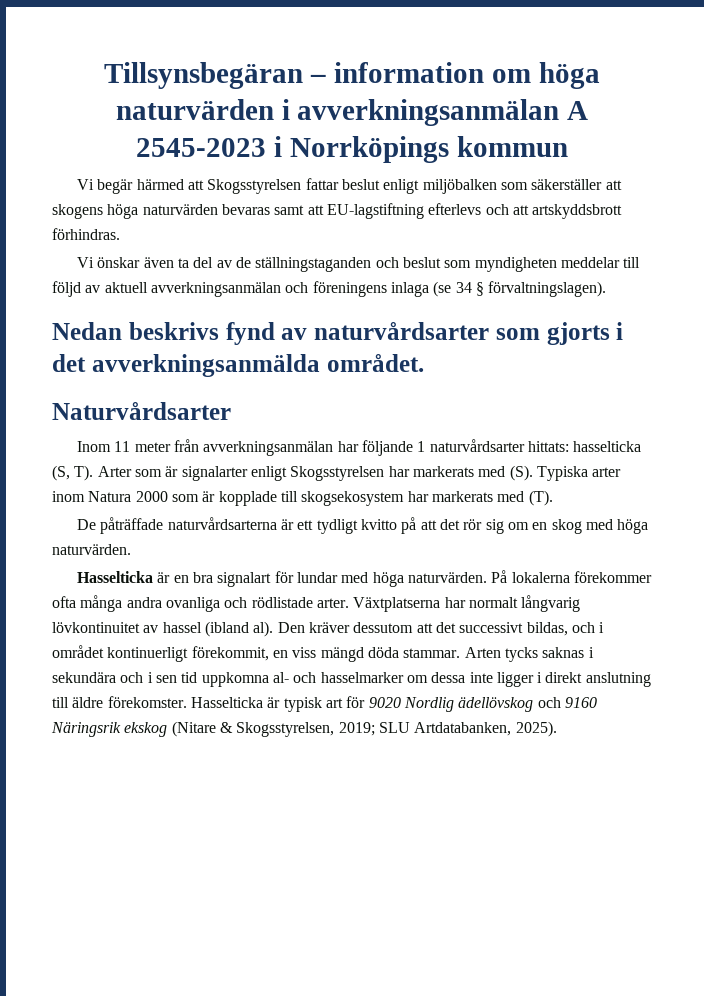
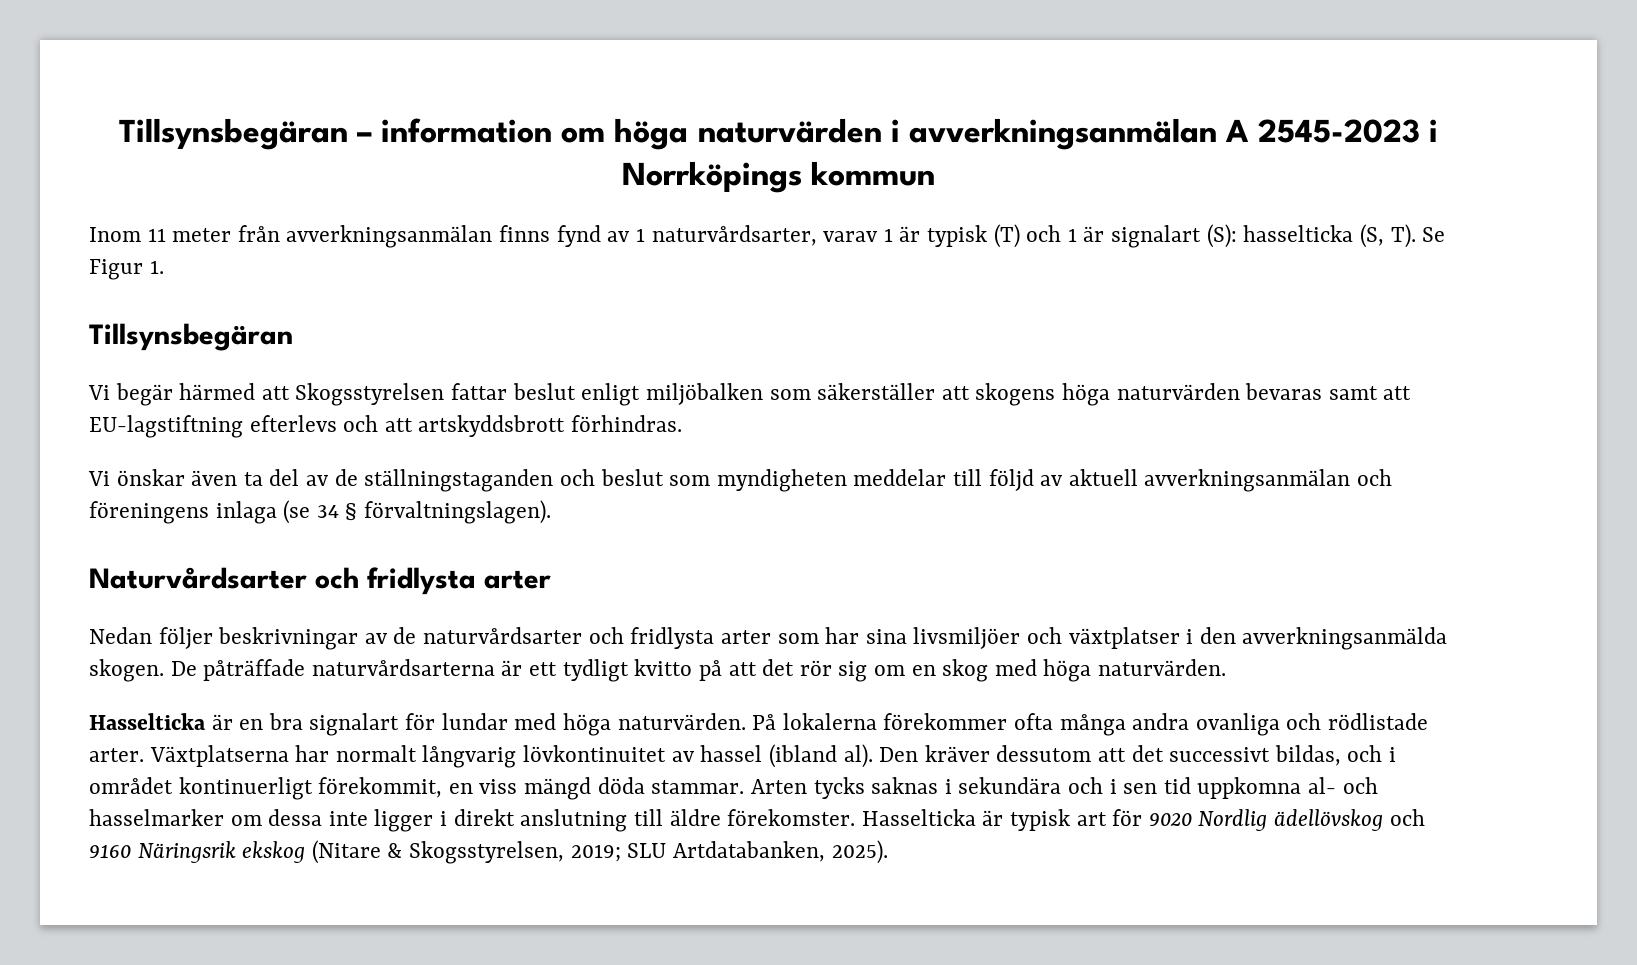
(568, 146) none -> [89,224,1446,248] [89,259,164,280] [89,323,293,351] // Inom 11 meter från avverkningsanmälan finns fynd av 1 naturvårdsarter, varav 1 är typisk (T) och 1 är signalart (S): hasselticka (S, T). Se Figur 1. // Tillsynsbegäran
[52,321,624,345] [52,353,424,377] [52,401,231,420] [77,439,642,456] [52,465,622,481] [52,490,553,506] Nedan beskrivs fynd av naturvårdsarter som gjorts i det avverkningsanmälda området. // Naturvårdsarter // Inom 11 meter från avverkningsanmälan har följande 1 naturvårdsarter hittats: hasselticka (S, T). Arter som är signalarter enligt Skogsstyrelsen har markerats med (S). Typiska arter inom Natura 2000 som är kopplade till skogsekosystem har markerats med (T). // -> [89,567,551,595] [89,627,1448,650] [89,659,164,682] Naturvårdsarter och fridlysta arter // Nedan följer beskrivningar av de naturvårdsarter och fridlysta arter som har sina livsmiljöer och växtplatser i den avverkningsanmälda skogen.

